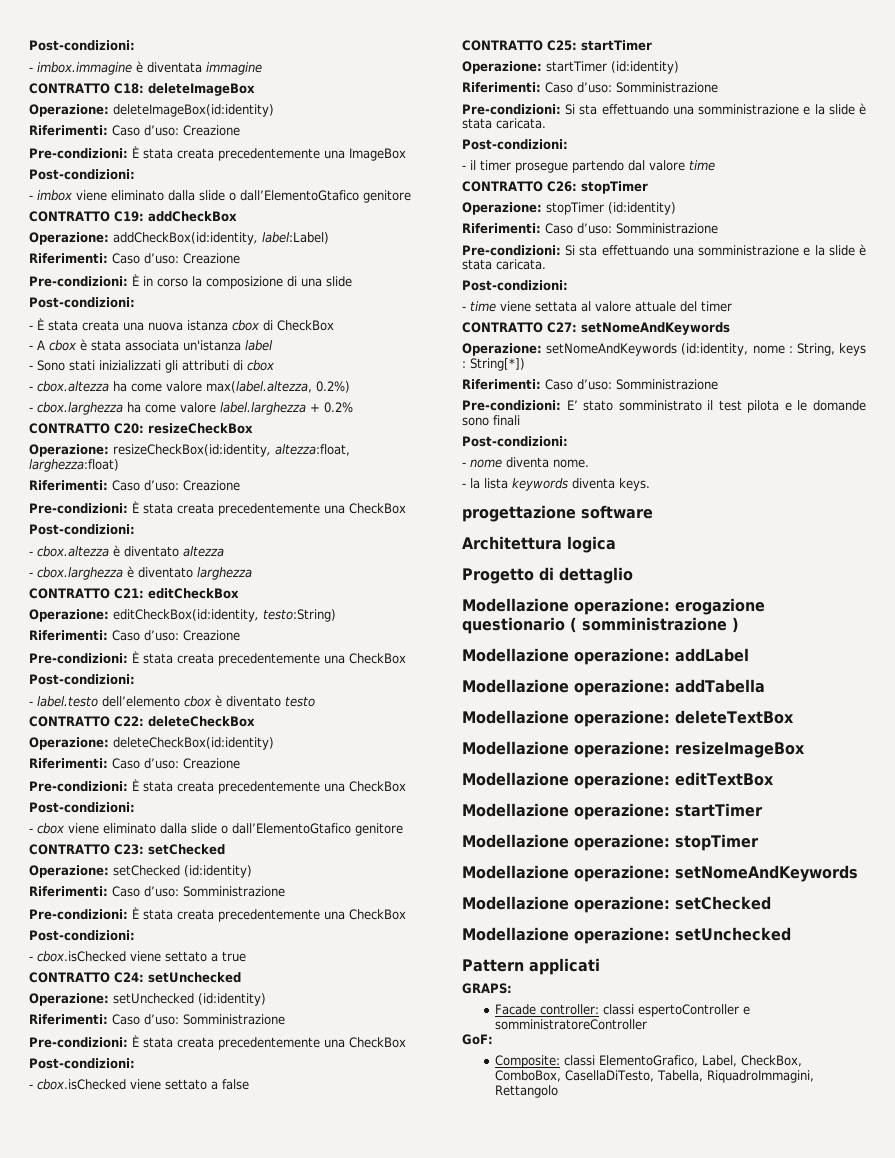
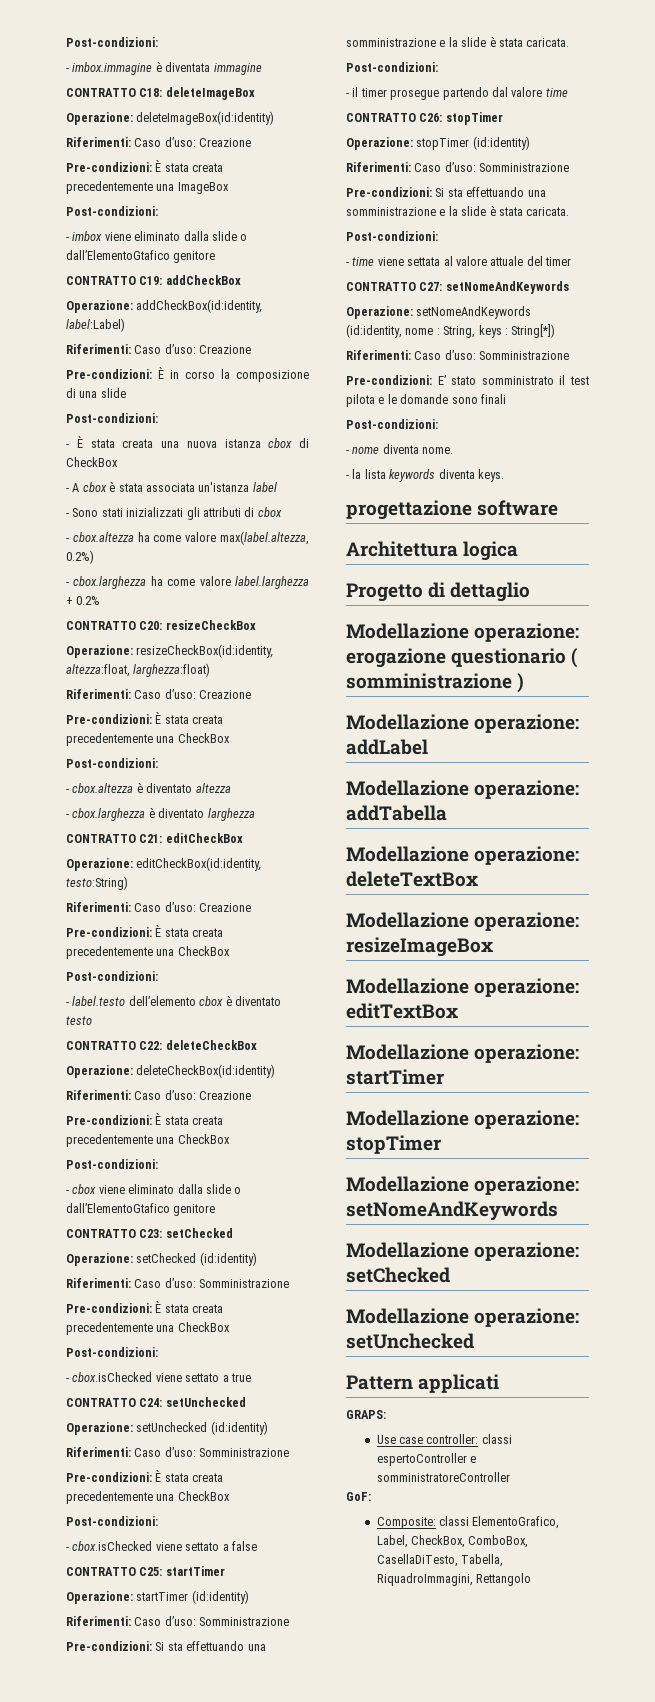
[494,1004,536,1015] Facade -> [376,1435,423,1444] Use case

